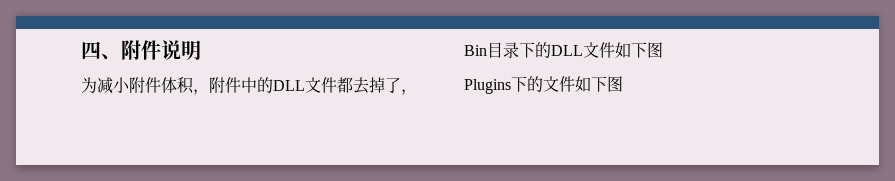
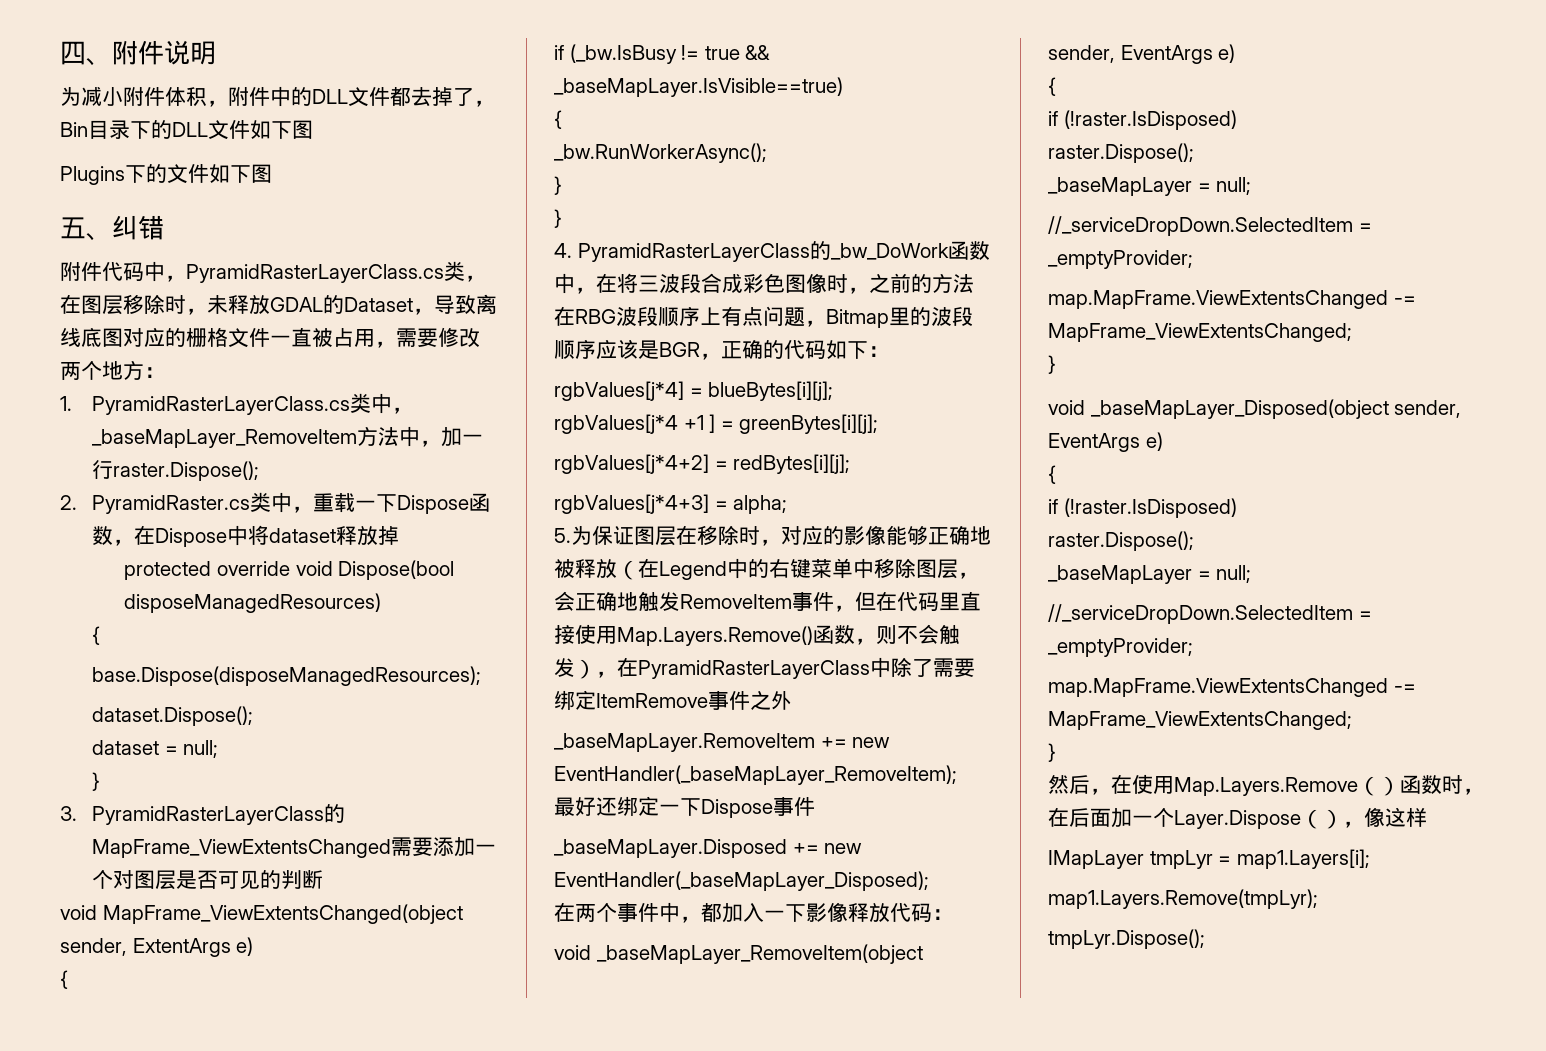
(623, 84) none -> [60,215,164,241] [60,261,486,283] [60,294,497,315] [60,327,480,348] [60,360,165,380] [60,393,414,415] [92,426,484,448] [92,460,260,481] [60,492,491,514] [92,525,400,547] [124,560,455,580] [124,593,382,613] [92,626,101,645] [92,666,482,686] [92,706,254,726] [92,740,219,758] [92,772,101,791] [60,804,346,825] [92,837,497,858] [92,870,324,890] [60,904,463,924] [60,937,254,957] [60,970,68,989] [554,44,771,64] [554,77,843,97] [554,110,562,129] [554,143,767,163] [554,176,562,195] [554,209,562,228] [554,241,990,262] [554,273,974,294] [554,306,973,328] [554,339,889,360] [554,381,834,401] [554,414,879,434] [554,454,851,474] [554,494,788,514] [554,525,991,546] [554,558,979,580] [554,591,981,612] [554,624,960,646] [554,657,975,679] [554,690,792,710] [554,733,891,752] [554,765,957,785] [554,796,815,818] [554,839,863,858] [554,871,929,891] [554,902,953,923] [554,944,923,964] [1048,44,1236,64] [1048,77,1056,96] [1048,110,1237,130] [1048,143,1194,163] [1048,177,1252,196] [1048,216,1372,236] [1048,250,1193,269] [1048,290,1416,309] [1048,323,1352,342] [1048,355,1056,374] [1048,399,1462,419] [1048,432,1163,452] [1048,465,1056,484] [1048,498,1237,518] [1048,531,1194,551] [1048,565,1252,584] [1048,604,1372,624] [1048,638,1193,657] [1048,678,1416,697] [1048,711,1352,730] [1048,743,1056,762] [1048,774,1484,796] [1048,807,1427,829] [1048,849,1370,869] [1048,889,1318,909] [1048,929,1205,949] // 五、纠错 // 附件代码中，PyramidRasterLayerClass.cs类，在图层移除时，未释放GDAL的Dataset，导致离线底图对应的栅格文件一直被占用，需要修改两个地方： // 1. PyramidRasterLayerClass.cs类中，_baseMapLayer_RemoveItem方法中，加一行raster.Dispose(); // 2. PyramidRaster.cs类中，重载一下Dispose函数，在Dispose中将dataset释放掉 // protected override void Dispose(bool disposeManagedResources) // { // base.Dispose(disposeManagedResources); // dataset.Dispose(); // dataset = null; // } // 3. PyramidRasterLayerClass的MapFrame_ViewExtentsChanged需要添加一个对图层是否可见的判断 // void MapFrame_ViewExtentsChanged(object sender, ExtentArgs e) // { // if (_bw.IsBusy != true && _baseMapLayer.IsVisible==true) // { // _bw.RunWorkerAsync(); // } // } // 4. PyramidRasterLayerClass的_bw_DoWork函数中，在将三波段合成彩色图像时，之前的方法在RBG波段顺序上有点问题，Bitmap里的波段顺序应该是BGR，正确的代码如下： // rgbValues[j*4] = blueBytes[i][j]; // rgbValues[j*4 +1 ] = greenBytes[i][j]; // rgbValues[j*4+2] = redBytes[i][j]; // rgbValues[j*4+3] = alpha; // 5.为保证图层在移除时，对应的影像能够正确地被释放（在Legend中的右键菜单中移除图层，会正确地触发RemoveItem事件，但在代码里直接使用Map.Layers.Remove()函数，则不会触发），在PyramidRasterLayerClass中除了需要绑定ItemRemove事件之外 // _baseMapLayer.RemoveItem += new EventHandler(_baseMapLayer_RemoveItem); // 最好还绑定一下Dispose事件 // _baseMapLayer.Disposed += new EventHandler(_baseMapLayer_Disposed); // 在两个事件中，都加入一下影像释放代码： // void _baseMapLayer_RemoveItem(object sender, EventArgs e) // { // if (!raster.IsDisposed) // raster.Dispose(); // _baseMapLayer = null; // //_serviceDropDown.SelectedItem = _emptyProvider; // map.MapFrame.ViewExtentsChanged -= MapFrame_ViewExtentsChanged; // } // void _baseMapLayer_Disposed(object sender, EventArgs e) // { // if (!raster.IsDisposed) // raster.Dispose(); // _baseMapLayer = null; // //_serviceDropDown.SelectedItem = _emptyProvider; // map.MapFrame.ViewExtentsChanged -= MapFrame_ViewExtentsChanged; // } // 然后，在使用Map.Layers.Remove（）函数时，在后面加一个Layer.Dispose（），像这样 // IMapLayer tmpLyr = map1.Layers[i]; // map1.Layers.Remove(tmpLyr); // tmpLyr.Dispose();

